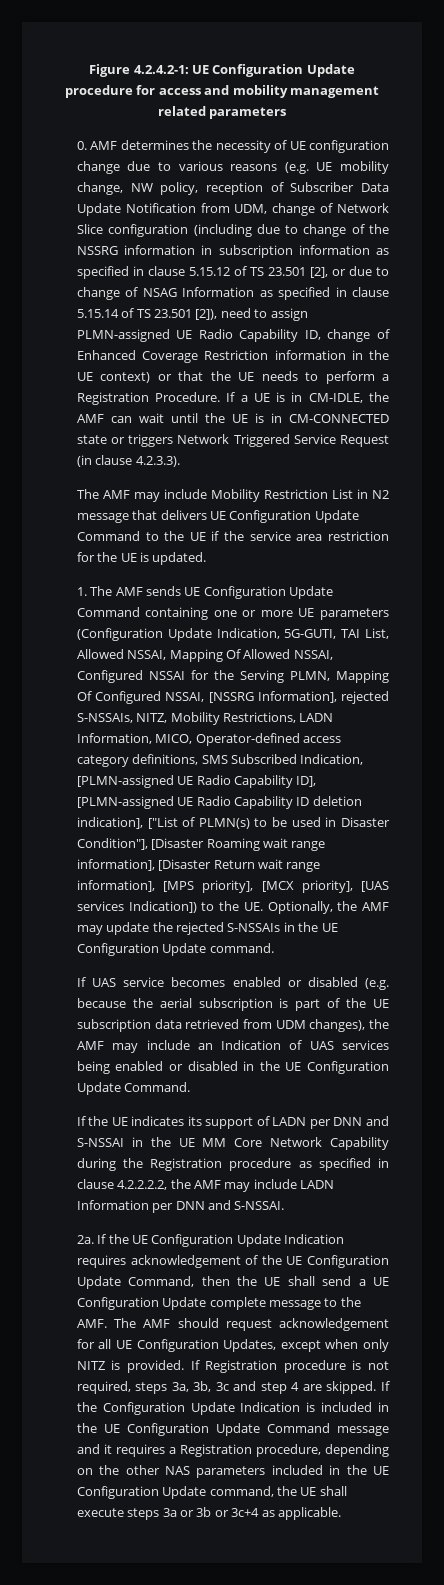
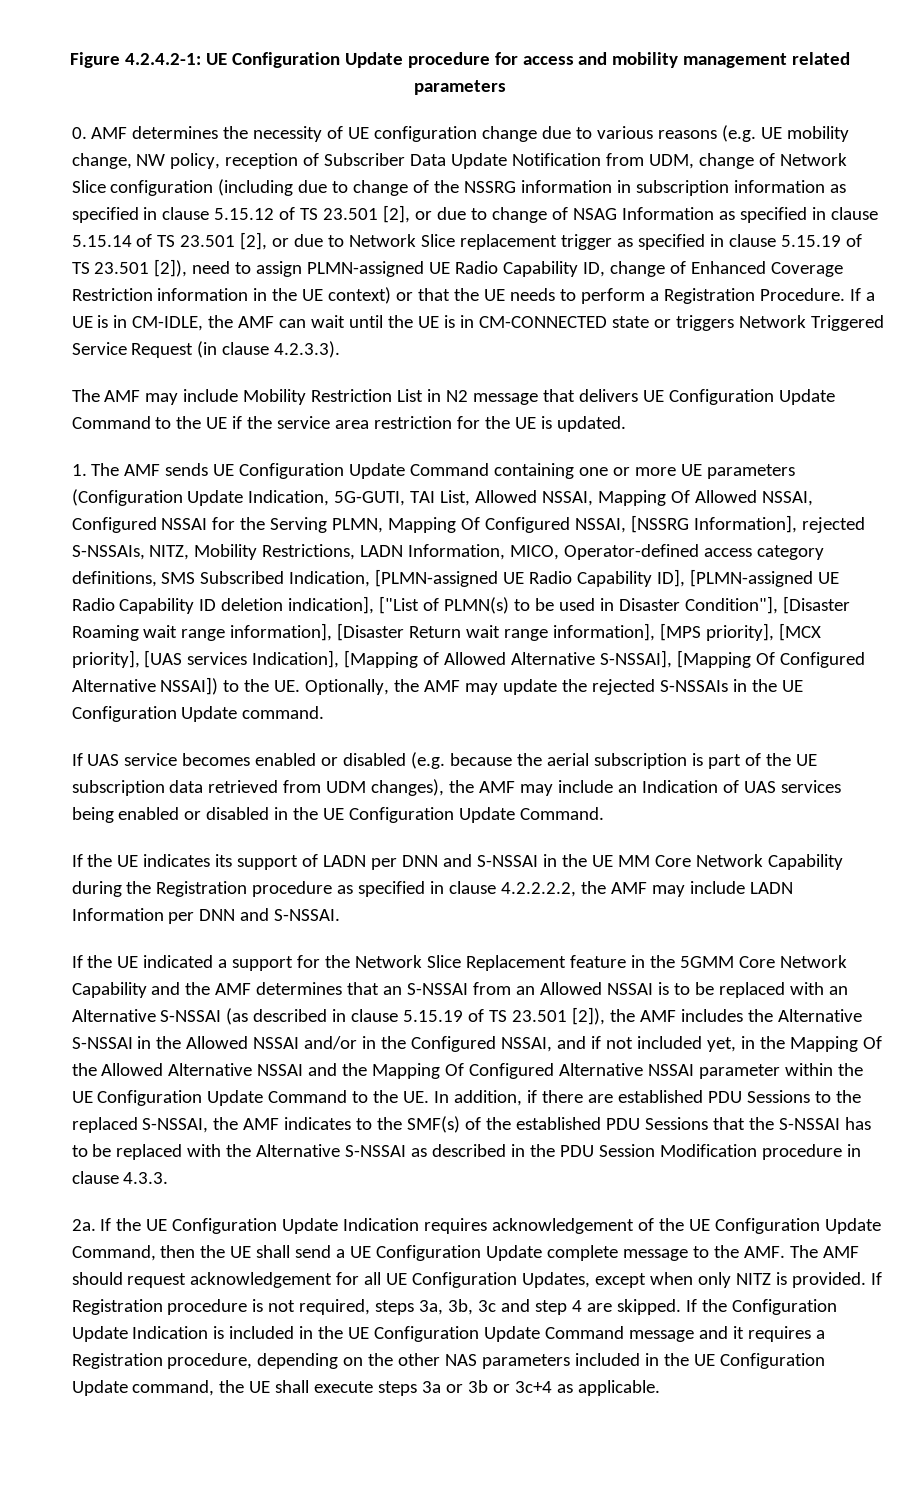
(193, 313) none -> [240,232,863,250] [71,262,150,274] [2], or due to Network Slice replacement trigger as specified in clause 5.15.19 of TS 23.501
[128,901,197,913] Indication]) -> [252,650,866,668] [71,677,219,695] Indication], [Mapping of Allowed Alternative S-NSSAI], [Mapping Of Configured Alternative NSSAI])
(285, 1205) none -> [71,955,848,971] [71,982,849,998] [71,1007,863,1025] [71,1036,883,1052] [71,1063,864,1079] [71,1090,862,1106] [71,1116,872,1133] [71,1144,862,1160] [71,1171,169,1184] // If the UE indicated a support for the Network Slice Replacement feature in the 5GMM Core Network Capability and the AMF determines that an S-NSSAI from an Allowed NSSAI is to be replaced with an Alternative S-NSSAI (as described in clause 5.15.19 of TS 23.501 [2]), the AMF includes the Alternative S-NSSAI in the Allowed NSSAI and/or in the Configured NSSAI, and if not included yet, in the Mapping Of the Allowed Alternative NSSAI and the Mapping Of Configured Alternative NSSAI parameter within the UE Configuration Update Command to the UE. In addition, if there are established PDU Sessions to the replaced S-NSSAI, the AMF indicates to the SMF(s) of the established PDU Sessions that the S-NSSAI has to be replaced with the Alternative S-NSSAI as described in the PDU Session Modification procedure in clause 4.3.3.

